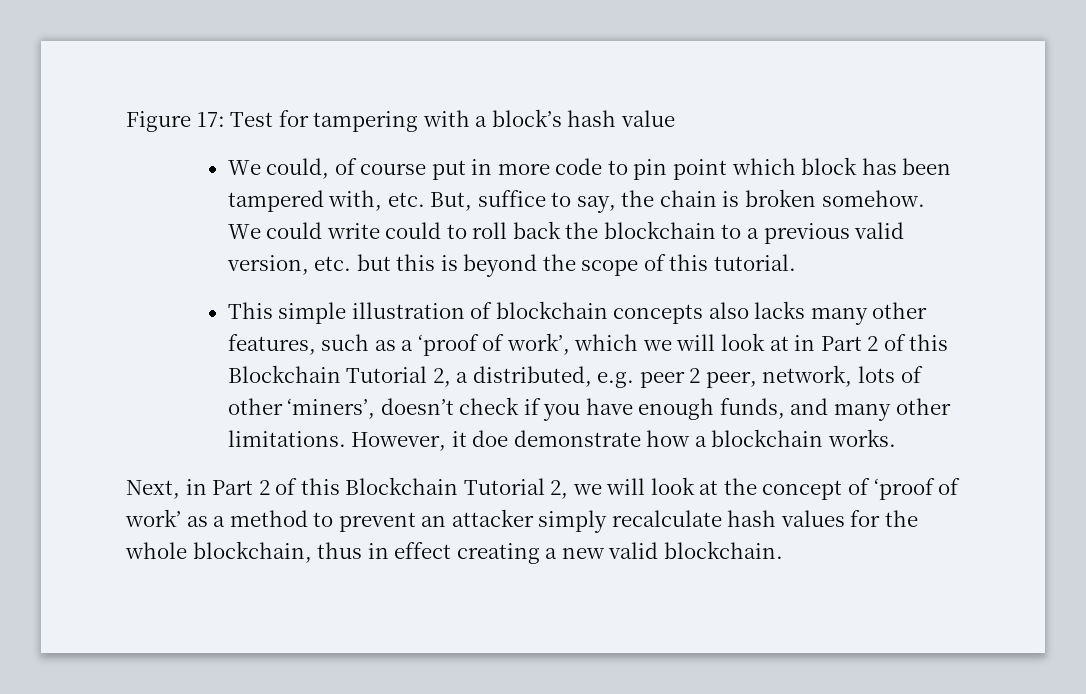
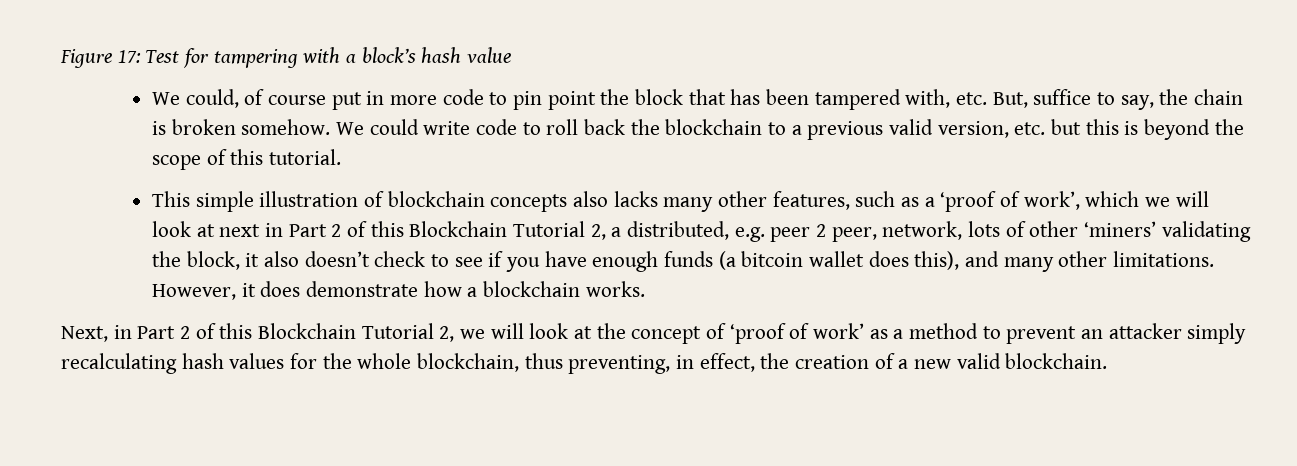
[731,157,858,175] which block -> [600,89,726,105] the block that
[385,222,442,239] could -> [476,119,518,135] code
(789, 343) none -> [219,224,261,237] next
[287,397,785,421] ‘miners’, doesn’t check if you have enough funds, -> [1084,221,1251,242] [152,251,960,272] ‘miners’ validating the block, it also doesn’t check to see if you have enough funds (a bitcoin wallet does this),
[472,430,509,447] doe -> [260,281,301,297] does
[611,510,722,527] recalculate -> [61,353,177,374] recalculating
[367,542,540,564] in effect creating -> [568,353,895,374] preventing, in effect, the creation of

